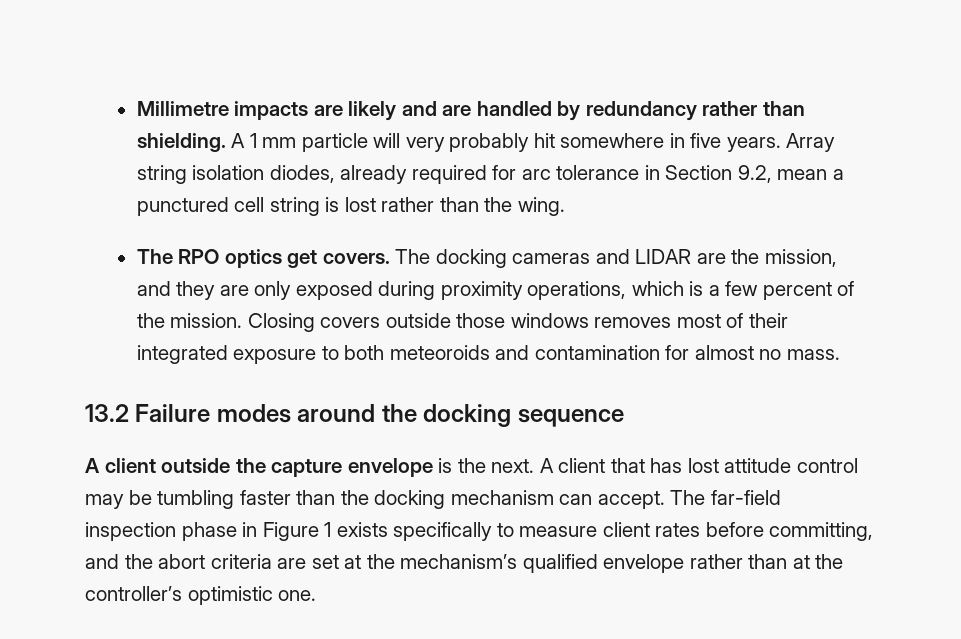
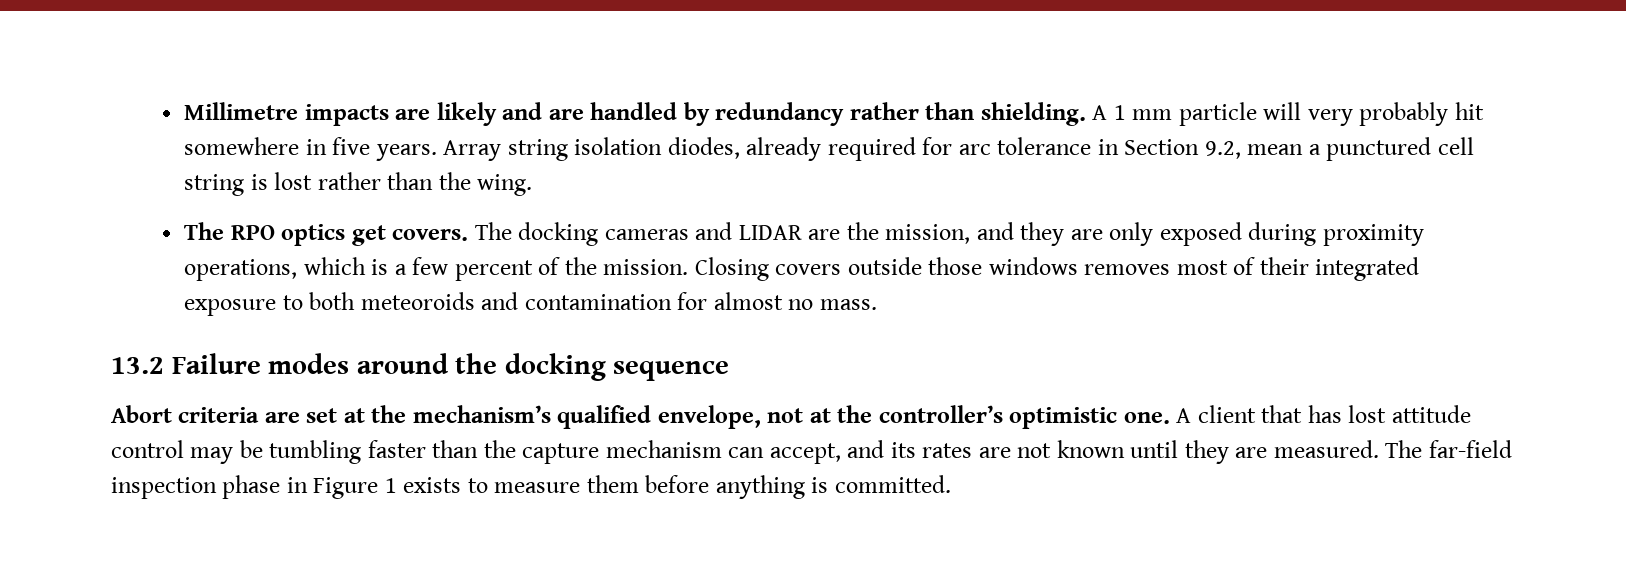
[85,458,535,477] A client outside the capture envelope is the next. -> [111,405,1170,429] Abort criteria are set at the mechanism’s qualified envelope, not at the controller’s optimistic one.
[374,490,446,509] docking -> [522,443,600,464] capture
[597,491,665,509] accept. -> [769,440,1379,464] accept, and its rates are not known until they are measured.
[393,522,493,541] specifically -> (462, 485) none
[602,522,874,541] [85,554,844,573] [85,586,317,605] client rates before committing, and the abort criteria are set at the mechanism’s qualified envelope rather than at the controller’s optimistic one. -> [586,475,951,499] them before anything is committed.

